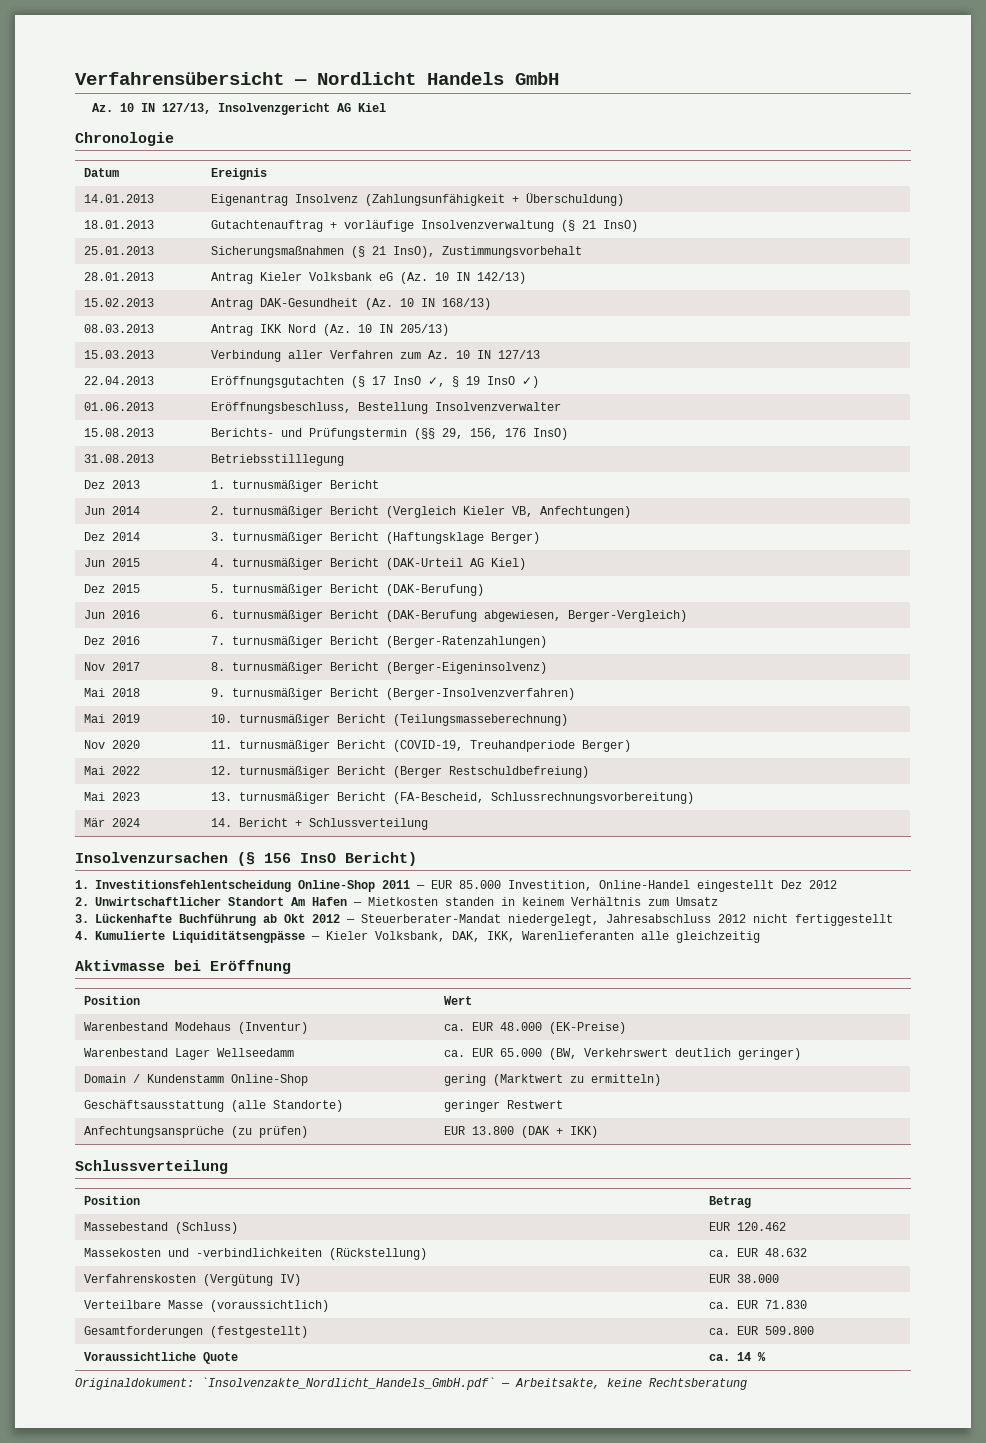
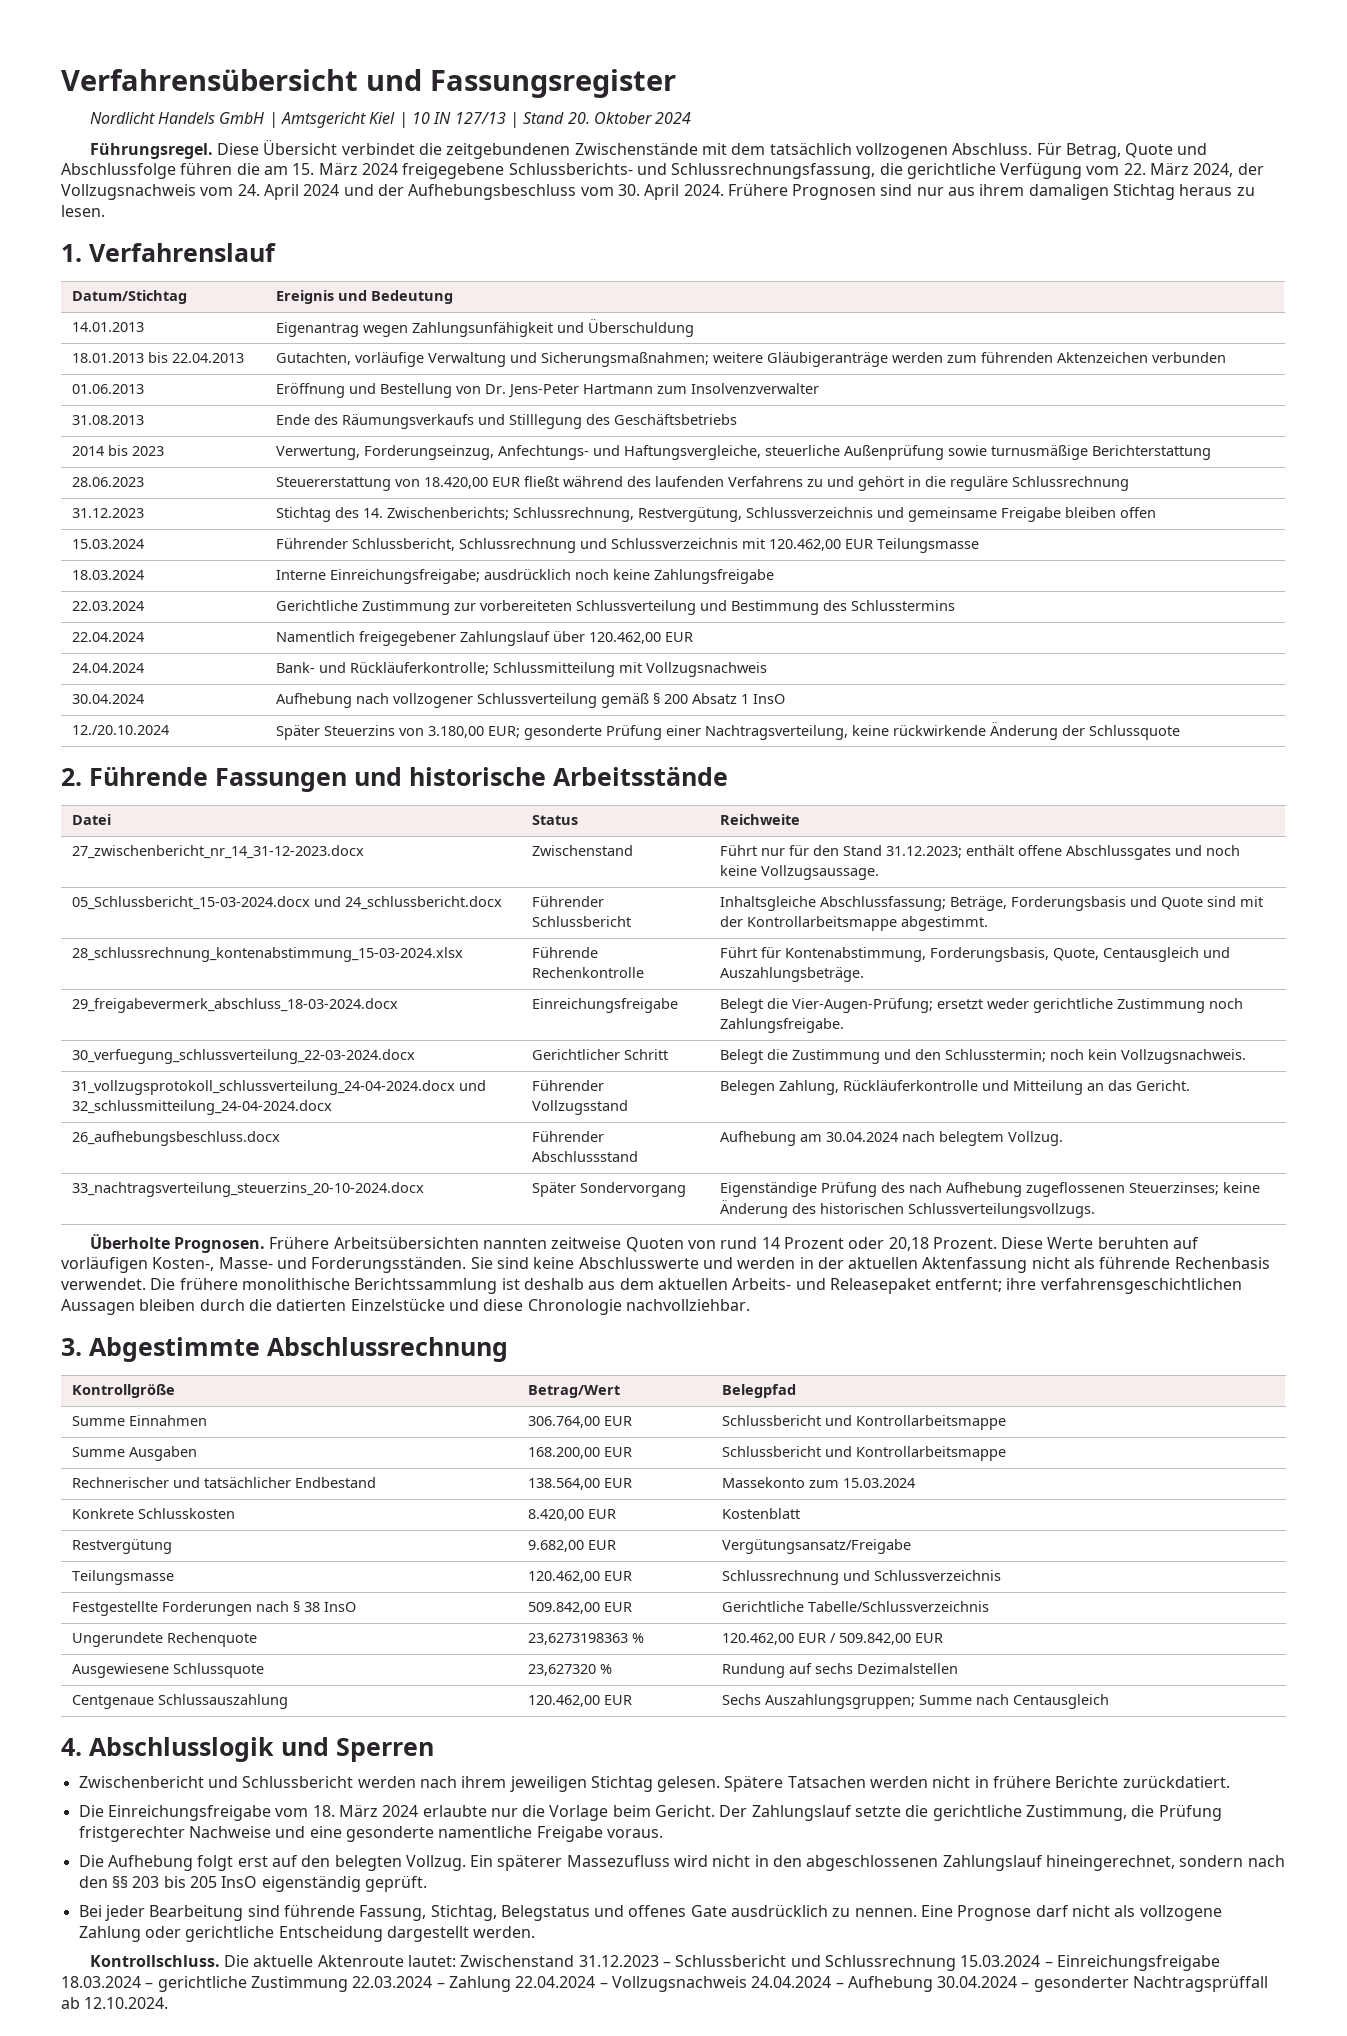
[294,79,307,85] — -> [366,69,676,98] und Fassungsregister //
[92,103,387,115] [75,132,174,146] [83,168,119,177] // Az. 10 IN 127/13, Insolvenzgericht AG Kiel // Chronologie // Datum -> [268,112,692,128] [89,139,1208,159] [61,162,1264,179] [61,183,1255,200] [61,205,105,217] [61,243,276,262] [72,290,188,304] | Amtsgericht Kiel | 10 IN 127/13 | Stand 20. Oktober 2024 // Führungsregel. Diese Übersicht verbindet die zeitgebundenen Zwischenstände mit dem tatsächlich vollzogenen Abschluss. Für Betrag, Quote und Abschlussfolge führen die am 15. März 2024 freigegebene Schlussberichts- und Schlussrechnungsfassung, die gerichtliche Verfügung vom 22. März 2024, der Vollzugsnachweis vom 24. April 2024 und der Aufhebungsbeschluss vom 30. April 2024. Frühere Prognosen sind nur aus ihrem damaligen Stichtag heraus zu lesen. // 1. Verfahrenslauf // Datum/Stichtag
(267, 174) none -> [338,290,454,304] und Bedeutung
[294,193,624,206] [83,220,154,229] [210,220,638,232] [83,246,154,255] [210,246,582,258] [83,272,154,281] [210,272,526,284] [83,298,154,307] [210,298,491,310] [83,324,154,333] [210,324,449,336] [83,350,154,359] [210,350,540,362] [83,376,154,385] [210,376,539,388] [83,402,154,411] [210,402,561,414] [83,428,154,437] [210,428,568,440] [83,454,154,463] [210,454,344,466] [83,480,140,489] [210,480,379,492] [83,506,140,515] [210,506,631,518] [83,532,140,541] [210,532,540,544] [83,558,140,567] [210,558,526,570] [83,584,140,593] [210,584,484,596] [83,610,140,619] [210,610,687,622] [83,636,140,645] [210,636,547,648] [83,662,140,671] [210,662,547,674] [83,688,140,697] [210,688,575,700] [83,714,140,723] [210,714,568,726] [83,740,140,749] [210,740,631,752] [83,766,140,775] [210,766,589,778] [83,792,140,801] [210,792,694,804] [83,818,140,827] [210,818,428,830] [75,852,417,866] [75,880,837,892] [75,897,718,906] [75,913,893,926] [75,930,760,943] [75,960,291,974] [83,996,140,1005] [443,996,472,1005] [83,1022,308,1034] [443,1022,626,1034] [83,1048,294,1060] [443,1048,801,1060] [83,1074,308,1086] [443,1074,661,1086] [83,1100,343,1112] [443,1100,563,1112] [83,1126,308,1138] [443,1126,598,1138] [75,1160,228,1174] [83,1196,140,1205] [708,1196,751,1208] [83,1222,238,1234] [708,1222,786,1231] [83,1248,427,1260] [708,1248,807,1257] [83,1274,301,1286] [708,1274,779,1283] [83,1300,329,1312] [708,1300,807,1309] [83,1326,308,1338] [708,1326,814,1335] [83,1352,238,1364] [708,1352,766,1361] [75,1377,747,1390] Insolvenz (Zahlungsunfähigkeit + Überschuldung) // 18.01.2013 | Gutachtenauftrag + vorläufige Insolvenzverwaltung (§ 21 InsO) // 25.01.2013 | Sicherungsmaßnahmen (§ 21 InsO), Zustimmungsvorbehalt // 28.01.2013 | Antrag Kieler Volksbank eG (Az. 10 IN 142/13) // 15.02.2013 | Antrag DAK-Gesundheit (Az. 10 IN 168/13) // 08.03.2013 | Antrag IKK Nord (Az. 10 IN 205/13) // 15.03.2013 | Verbindung aller Verfahren zum Az. 10 IN 127/13 // 22.04.2013 | Eröffnungsgutachten (§ 17 InsO ✓, § 19 InsO ✓) // 01.06.2013 | Eröffnungsbeschluss, Bestellung Insolvenzverwalter // 15.08.2013 | Berichts- und Prüfungstermin (§§ 29, 156, 176 InsO) // 31.08.2013 | Betriebsstilllegung // Dez 2013 | 1. turnusmäßiger Bericht // Jun 2014 | 2. turnusmäßiger Bericht (Vergleich Kieler VB, Anfechtungen) // Dez 2014 | 3. turnusmäßiger Bericht (Haftungsklage Berger) // Jun 2015 | 4. turnusmäßiger Bericht (DAK-Urteil AG Kiel) // Dez 2015 | 5. turnusmäßiger Bericht (DAK-Berufung) // Jun 2016 | 6. turnusmäßiger Bericht (DAK-Berufung abgewiesen, Berger-Vergleich) // Dez 2016 | 7. turnusmäßiger Bericht (Berger-Ratenzahlungen) // Nov 2017 | 8. turnusmäßiger Bericht (Berger-Eigeninsolvenz) // Mai 2018 | 9. turnusmäßiger Bericht (Berger-Insolvenzverfahren) // Mai 2019 | 10. turnusmäßiger Bericht (Teilungsmasseberechnung) // Nov 2020 | 11. turnusmäßiger Bericht (COVID-19, Treuhandperiode Berger) // Mai 2022 | 12. turnusmäßiger Bericht (Berger Restschuldbefreiung) // Mai 2023 | 13. turnusmäßiger Bericht (FA-Bescheid, Schlussrechnungsvorbereitung) // Mär 2024 | 14. Bericht + Schlussverteilung // Insolvenzursachen (§ 156 InsO Bericht) // 1. Investitionsfehlentscheidung Online-Shop 2011 — EUR 85.000 Investition, Online-Handel eingestellt Dez 2012 // 2. Unwirtschaftlicher Standort Am Hafen — Mietkosten standen in keinem Verhältnis zum Umsatz // 3. Lückenhafte Buchführung ab Okt 2012 — Steuerberater-Mandat niedergelegt, Jahresabschluss 2012 nicht fertiggestellt // 4. Kumulierte Liquiditätsengpässe — Kieler Volksbank, DAK, IKK, Warenlieferanten alle gleichzeitig // Aktivmasse bei Eröffnung // Position | Wert // Warenbestand Modehaus (Inventur) | ca. EUR 48.000 (EK-Preise) // Warenbestand Lager Wellseedamm | ca. EUR 65.000 (BW, Verkehrswert deutlich geringer) // Domain / Kundenstamm Online-Shop | gering (Marktwert zu ermitteln) // Geschäftsausstattung (alle Standorte) | geringer Restwert // Anfechtungsansprüche (zu prüfen) | EUR 13.800 (DAK + IKK) // Schlussverteilung // Position | Betrag // Massebestand (Schluss) | EUR 120.462 // Massekosten und -verbindlichkeiten (Rückstellung) | ca. EUR 48.632 // Verfahrenskosten (Vergütung IV) | EUR 38.000 // Verteilbare Masse (voraussichtlich) | ca. EUR 71.830 // Gesamtforderungen (festgestellt) | ca. EUR 509.800 // Voraussichtliche Quote | ca. 14 % // Originaldokument: `Insolvenzakte_Nordlicht_Handels_GmbH.pdf` — Arbeitsakte, keine Rechtsberatung -> [363,319,695,337] [72,352,245,363] [276,352,1227,367] [72,384,145,394] [276,383,820,398] [72,415,145,425] [276,414,738,429] [72,445,165,456] [276,445,1212,460] [72,477,145,487] [276,476,1130,491] [72,508,145,518] [276,507,1157,522] [72,539,145,549] [276,538,980,553] [72,570,145,580] [276,569,775,584] [72,601,145,611] [276,600,956,615] [72,632,145,642] [276,631,694,646] [72,663,145,673] [276,662,768,677] [72,694,145,704] [276,693,786,708] [72,725,170,735] [276,722,1181,740] [61,766,728,792] [72,814,112,825] [532,815,579,825] [720,814,801,825] [72,845,365,859] [532,845,634,856] [720,845,1241,860] [720,865,880,880] [72,896,503,910] [532,896,605,907] [532,916,632,927] [720,896,1264,911] [720,916,989,931] [72,947,464,962] [532,947,599,958] [532,967,645,978] [720,947,1231,962] [720,967,865,982] [72,998,399,1013] [532,998,679,1013] [720,998,1244,1013] [720,1018,845,1033] [72,1049,416,1064] [532,1049,669,1060] [720,1049,1247,1064] [72,1080,487,1095] [72,1100,333,1115] [532,1080,605,1091] [532,1100,629,1115] [720,1080,1191,1095] [72,1131,281,1146] [532,1131,605,1142] [532,1151,639,1162] [720,1131,1064,1146] [72,1182,425,1197] [532,1182,687,1197] [720,1182,1261,1197] [720,1200,1096,1218] [89,1234,1200,1253] [61,1256,1270,1273] [61,1277,1242,1294] [61,1298,750,1315] [61,1337,508,1362] [72,1384,176,1398] [528,1385,621,1398] [722,1384,797,1398] [72,1415,208,1426] [528,1416,633,1428] [722,1415,1007,1430] [72,1446,198,1461] [528,1447,633,1459] [722,1446,1007,1461] [72,1477,377,1488] [528,1478,633,1490] [722,1477,916,1488] [72,1508,236,1519] [528,1509,617,1521] [722,1508,801,1519] [72,1539,173,1554] [528,1540,617,1552] [722,1539,912,1554] [72,1570,175,1585] [528,1571,633,1583] [722,1570,1002,1585] [72,1601,357,1616] [528,1602,633,1614] [722,1601,990,1612] [72,1632,258,1647] [528,1633,645,1645] [722,1633,944,1645] [72,1663,265,1678] [528,1664,613,1676] [722,1663,959,1678] [72,1694,289,1709] [528,1695,633,1707] [722,1694,1110,1709] [61,1737,434,1762] [78,1775,1230,1792] [78,1804,1222,1821] [78,1826,663,1842] [78,1854,1285,1871] [78,1875,427,1892] [78,1904,1222,1921] [78,1926,536,1942] [89,1955,1220,1971] [61,1975,1269,1992] [61,1997,169,2009] wegen Zahlungsunfähigkeit und Überschuldung // 18.01.2013 bis 22.04.2013 | Gutachten, vorläufige Verwaltung und Sicherungsmaßnahmen; weitere Gläubigeranträge werden zum führenden Aktenzeichen verbunden // 01.06.2013 | Eröffnung und Bestellung von Dr. Jens-Peter Hartmann zum Insolvenzverwalter // 31.08.2013 | Ende des Räumungsverkaufs und Stilllegung des Geschäftsbetriebs // 2014 bis 2023 | Verwertung, Forderungseinzug, Anfechtungs- und Haftungsvergleiche, steuerliche Außenprüfung sowie turnusmäßige Berichterstattung // 28.06.2023 | Steuererstattung von 18.420,00 EUR fließt während des laufenden Verfahrens zu und gehört in die reguläre Schlussrechnung // 31.12.2023 | Stichtag des 14. Zwischenberichts; Schlussrechnung, Restvergütung, Schlussverzeichnis und gemeinsame Freigabe bleiben offen // 15.03.2024 | Führender Schlussbericht, Schlussrechnung und Schlussverzeichnis mit 120.462,00 EUR Teilungsmasse // 18.03.2024 | Interne Einreichungsfreigabe; ausdrücklich noch keine Zahlungsfreigabe // 22.03.2024 | Gerichtliche Zustimmung zur vorbereiteten Schlussverteilung und Bestimmung des Schlusstermins // 22.04.2024 | Namentlich freigegebener Zahlungslauf über 120.462,00 EUR // 24.04.2024 | Bank- und Rückläuferkontrolle; Schlussmitteilung mit Vollzugsnachweis // 30.04.2024 | Aufhebung nach vollzogener Schlussverteilung gemäß § 200 Absatz 1 InsO // 12./20.10.2024 | Später Steuerzins von 3.180,00 EUR; gesonderte Prüfung einer Nachtragsverteilung, keine rückwirkende Änderung der Schlussquote // 2. Führende Fassungen und historische Arbeitsstände // Datei | Status | Reichweite // 27_zwischenbericht_nr_14_31-12-2023.docx | Zwischenstand | Führt nur für den Stand 31.12.2023; enthält offene Abschlussgates und noch keine Vollzugsaussage. // 05_Schlussbericht_15-03-2024.docx und 24_schlussbericht.docx | Führender Schlussbericht | Inhaltsgleiche Abschlussfassung; Beträge, Forderungsbasis und Quote sind mit der Kontrollarbeitsmappe abgestimmt. // 28_schlussrechnung_kontenabstimmung_15-03-2024.xlsx | Führende Rechenkontrolle | Führt für Kontenabstimmung, Forderungsbasis, Quote, Centausgleich und Auszahlungsbeträge. // 29_freigabevermerk_abschluss_18-03-2024.docx | Einreichungsfreigabe | Belegt die Vier-Augen-Prüfung; ersetzt weder gerichtliche Zustimmung noch Zahlungsfreigabe. // 30_verfuegung_schlussverteilung_22-03-2024.docx | Gerichtlicher Schritt | Belegt die Zustimmung und den Schlusstermin; noch kein Vollzugsnachweis. // 31_vollzugsprotokoll_schlussverteilung_24-04-2024.docx und 32_schlussmitteilung_24-04-2024.docx | Führender Vollzugsstand | Belegen Zahlung, Rückläuferkontrolle und Mitteilung an das Gericht. // 26_aufhebungsbeschluss.docx | Führender Abschlussstand | Aufhebung am 30.04.2024 nach belegtem Vollzug. // 33_nachtragsverteilung_steuerzins_20-10-2024.docx | Später Sondervorgang | Eigenständige Prüfung des nach Aufhebung zugeflossenen Steuerzinses; keine Änderung des historischen Schlussverteilungsvollzugs. // Überholte Prognosen. Frühere Arbeitsübersichten nannten zeitweise Quoten von rund 14 Prozent oder 20,18 Prozent. Diese Werte beruhten auf vorläufigen Kosten-, Masse- und Forderungsständen. Sie sind keine Abschlusswerte und werden in der aktuellen Aktenfassung nicht als führende Rechenbasis verwendet. Die frühere monolithische Berichtssammlung ist deshalb aus dem aktuellen Arbeits- und Releasepaket entfernt; ihre verfahrensgeschichtlichen Aussagen bleiben durch die datierten Einzelstücke und diese Chronologie nachvollziehbar. // 3. Abgestimmte Abschlussrechnung // Kontrollgröße | Betrag/Wert | Belegpfad // Summe Einnahmen | 306.764,00 EUR | Schlussbericht und Kontrollarbeitsmappe // Summe Ausgaben | 168.200,00 EUR | Schlussbericht und Kontrollarbeitsmappe // Rechnerischer und tatsächlicher Endbestand | 138.564,00 EUR | Massekonto zum 15.03.2024 // Konkrete Schlusskosten | 8.420,00 EUR | Kostenblatt // Restvergütung | 9.682,00 EUR | Vergütungsansatz/Freigabe // Teilungsmasse | 120.462,00 EUR | Schlussrechnung und Schlussverzeichnis // Festgestellte Forderungen nach § 38 InsO | 509.842,00 EUR | Gerichtliche Tabelle/Schlussverzeichnis // Ungerundete Rechenquote | 23,6273198363 % | 120.462,00 EUR / 509.842,00 EUR // Ausgewiesene Schlussquote | 23,627320 % | Rundung auf sechs Dezimalstellen // Centgenaue Schlussauszahlung | 120.462,00 EUR | Sechs Auszahlungsgruppen; Summe nach Centausgleich // 4. Abschlusslogik und Sperren // Zwischenbericht und Schlussbericht werden nach ihrem jeweiligen Stichtag gelesen. Spätere Tatsachen werden nicht in frühere Berichte zurückdatiert. // Die Einreichungsfreigabe vom 18. März 2024 erlaubte nur die Vorlage beim Gericht. Der Zahlungslauf setzte die gerichtliche Zustimmung, die Prüfung fristgerechter Nachweise und eine gesonderte namentliche Freigabe voraus. // Die Aufhebung folgt erst auf den belegten Vollzug. Ein späterer Massezufluss wird nicht in den abgeschlossenen Zahlungslauf hineingerechnet, sondern nach den §§ 203 bis 205 InsO eigenständig geprüft. // Bei jeder Bearbeitung sind führende Fassung, Stichtag, Belegstatus und offenes Gate ausdrücklich zu nennen. Eine Prognose darf nicht als vollzogene Zahlung oder gerichtliche Entscheidung dargestellt werden. // Kontrollschluss. Die aktuelle Aktenroute lautet: Zwischenstand 31.12.2023 – Schlussbericht und Schlussrechnung 15.03.2024 – Einreichungsfreigabe 18.03.2024 – gerichtliche Zustimmung 22.03.2024 – Zahlung 22.04.2024 – Vollzugsnachweis 24.04.2024 – Aufhebung 30.04.2024 – gesonderter Nachtragsprüffall ab 12.10.2024.

